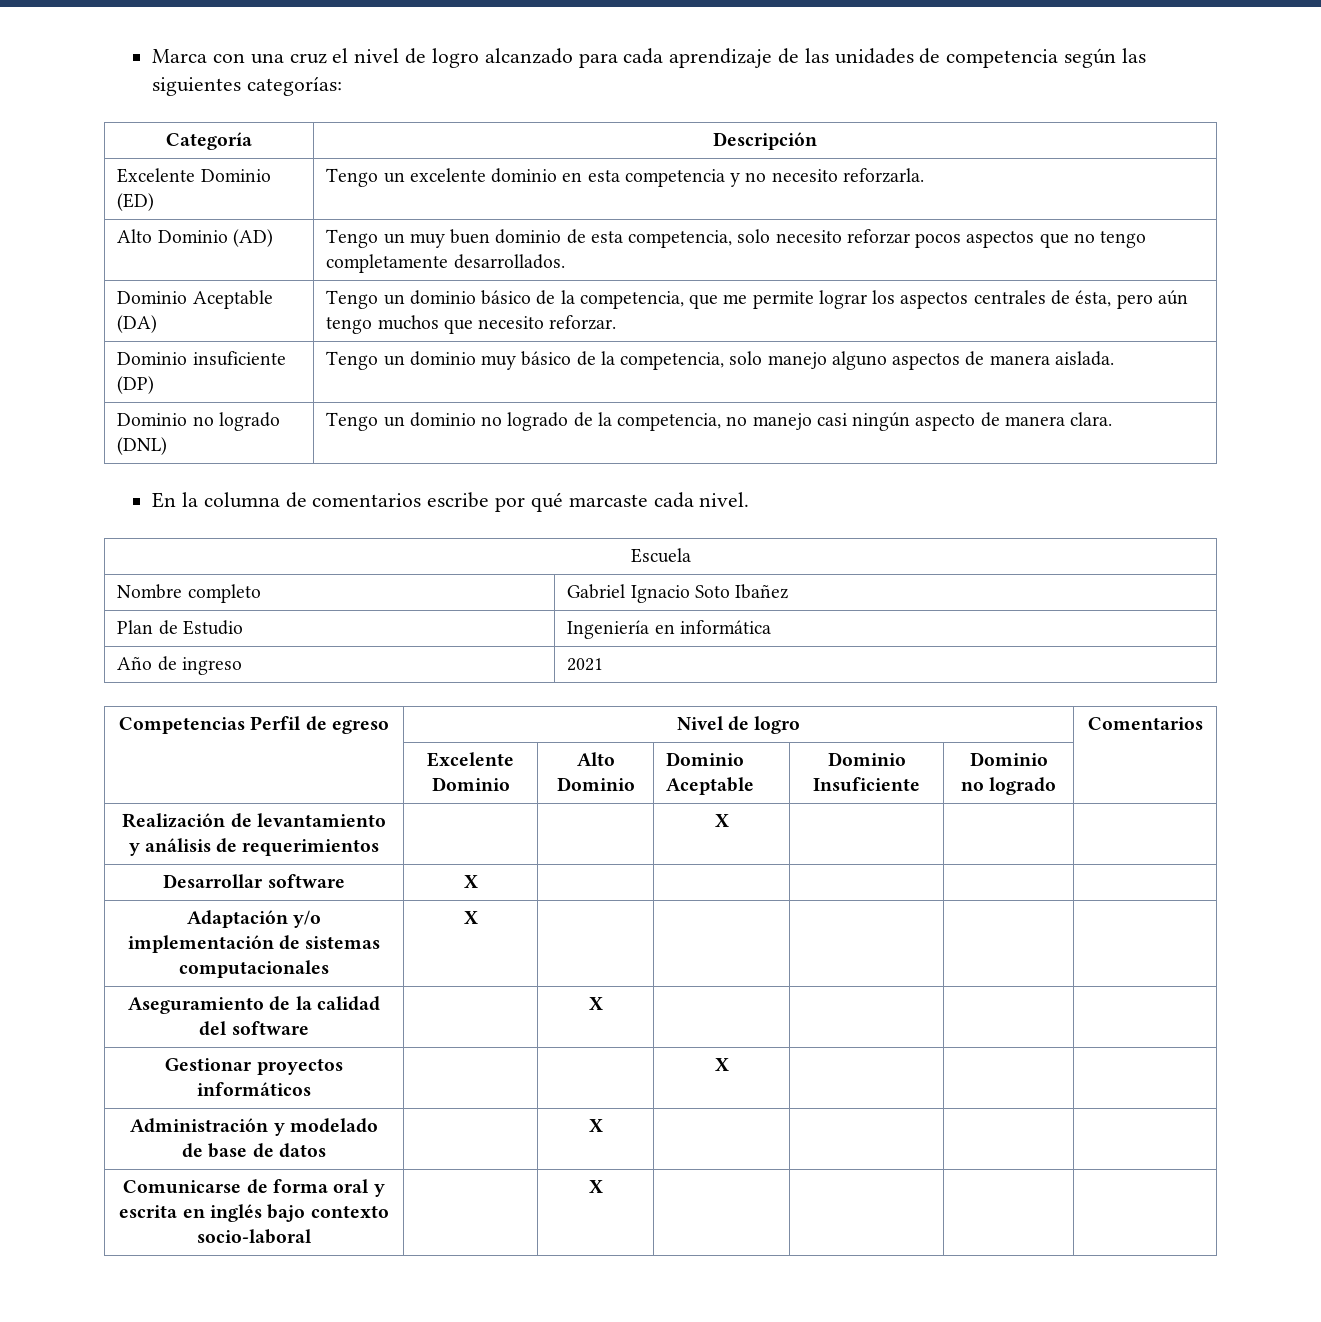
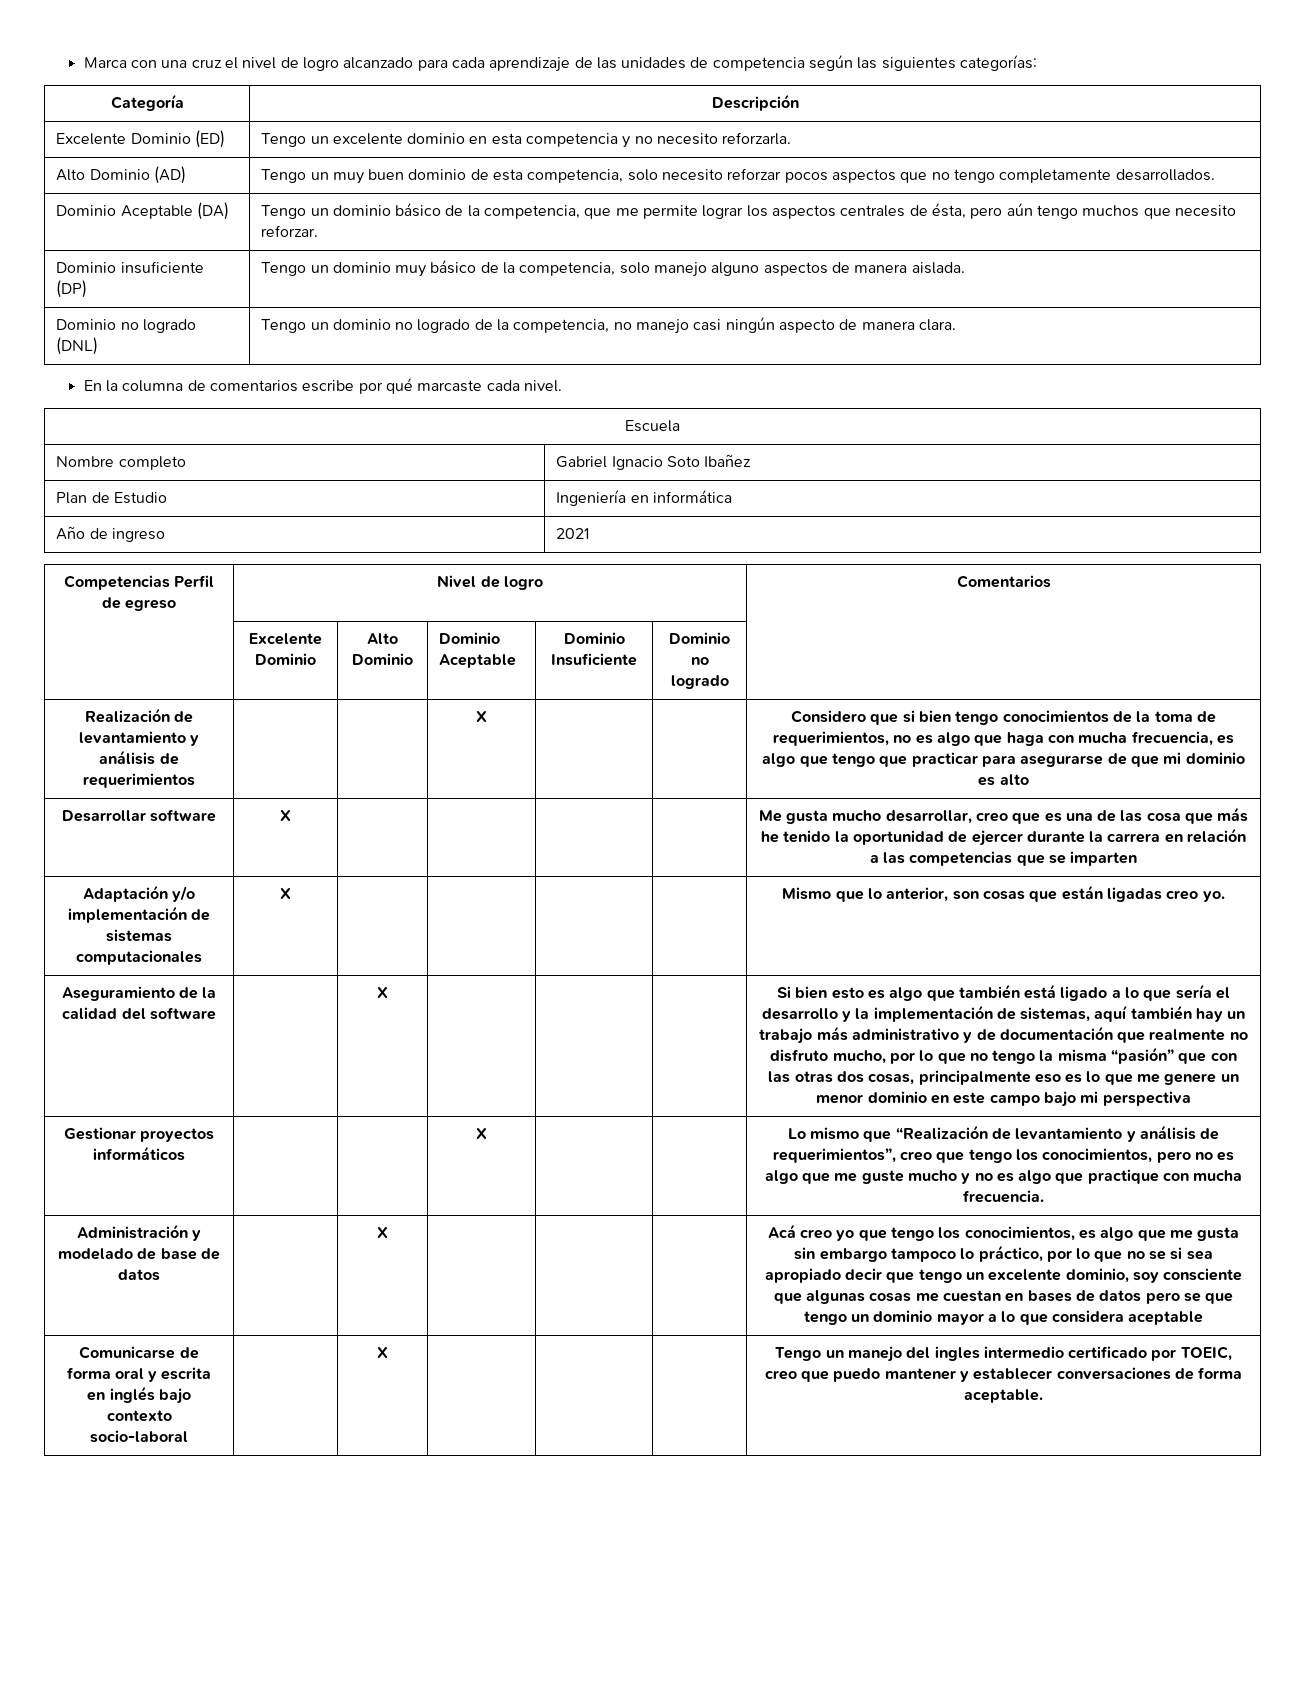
[163,874,345,888] [463,875,478,888] // Desarrollar software | X | | | | | -> [791,710,1216,725] [773,731,1234,746] [762,752,1245,767] [978,774,1029,786] [61,809,217,822] [280,810,291,821] [758,807,1249,824] [760,828,1247,846] [869,851,1138,866] Considero que si bien tengo conocimientos de la toma de requerimientos, no es algo que haga con mucha frecuencia, es algo que tengo que practicar para asegurarse de que mi dominio es alto // Desarrollar software | X | | | | | Me gusta mucho desarrollar, creo que es una de las cosa que más he tenido la oportunidad de ejercer durante la carrera en relación a las competencias que se imparten
(478, 917) none -> [782,885,1225,902] Mismo que lo anterior, son cosas que están ligadas creo yo.
[165,1058,343,1075] [197,1082,311,1096] [714,1058,729,1071] // Gestionar proyectos informáticos | | | X | | | -> [776,984,1231,1001] [761,1005,1246,1022] [759,1026,1248,1044] [770,1047,1237,1064] [768,1070,1239,1085] [816,1091,1191,1107] [63,1127,215,1142] [93,1146,185,1161] [476,1128,487,1139] [787,1125,1220,1142] [772,1148,1235,1163] [764,1169,1243,1184] [963,1190,1044,1203] Si bien esto es algo que también está ligado a lo que sería el desarrollo y la implementación de sistemas, aquí también hay un trabajo más administrativo y de documentación que realmente no disfruto mucho, por lo que no tengo la misma “pasión” que con las otras dos cosas, principalmente eso es lo que me genere un menor dominio en este campo bajo mi perspectiva // Gestionar proyectos informáticos | | | X | | | Lo mismo que “Realización de levantamiento y análisis de requerimientos”, creo que tengo los conocimientos, pero no es algo que me guste mucho y no es algo que practique con mucha frecuencia.
(603, 1125) none -> [767,1224,1240,1241] [794,1245,1213,1262] [764,1268,1243,1283] [773,1290,1234,1304] [803,1310,1204,1325] Acá creo yo que tengo los conocimientos, es algo que me gusta sin embargo tampoco lo práctico, por lo que no se si sea apropiado decir que tengo un excelente dominio, soy consciente que algunas cosas me cuestan en bases de datos pero se que tengo un dominio mayor a lo que considera aceptable
(603, 1186) none -> [775,1346,1232,1362] [764,1367,1243,1382] [964,1389,1043,1403] Tengo un manejo del ingles intermedio certificado por TOEIC, creo que puedo mantener y establecer conversaciones de forma aceptable.

